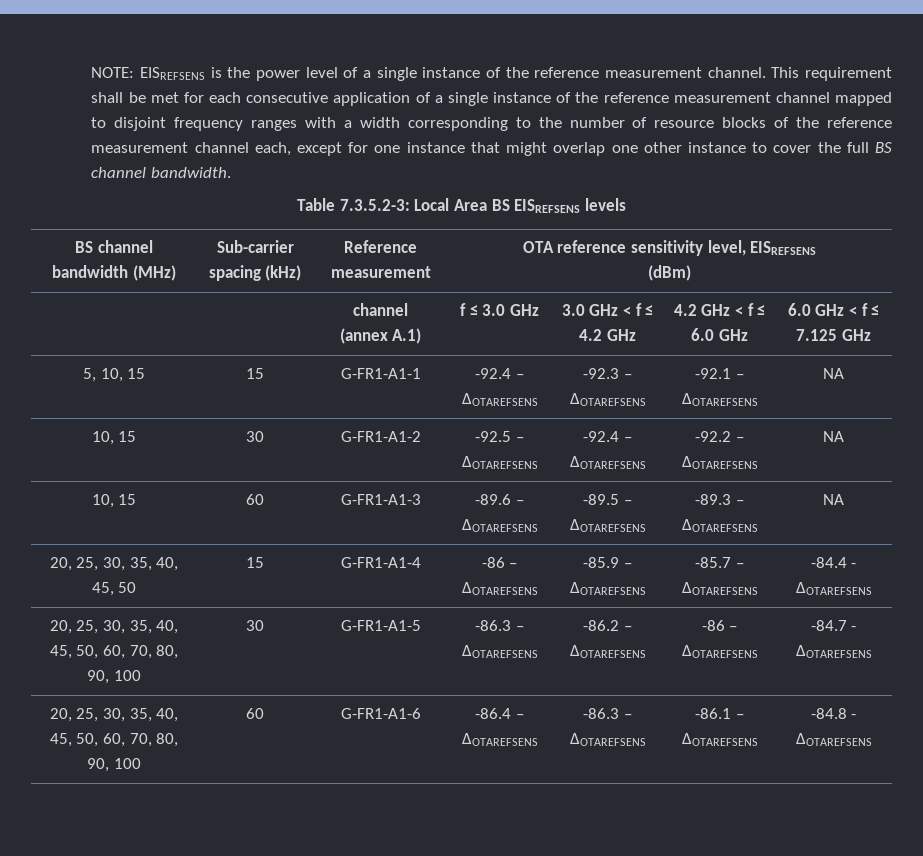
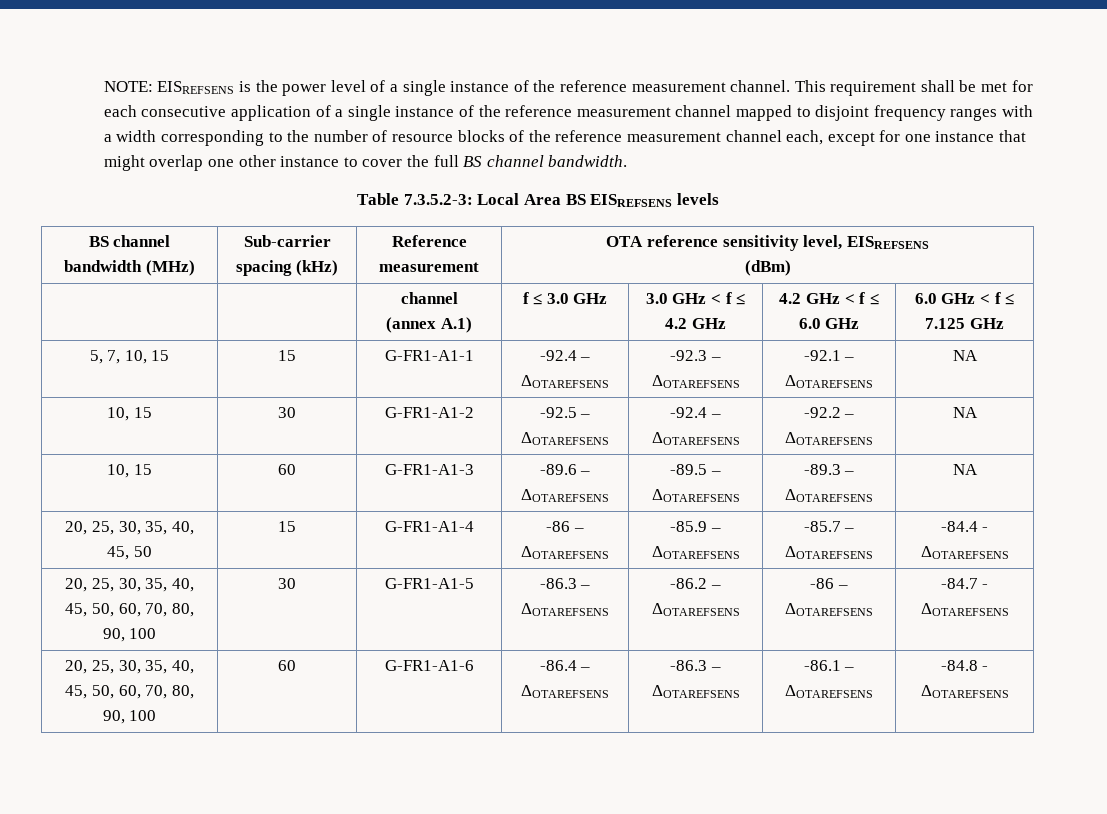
(96, 375) none -> [107,350,121,364] 7,

